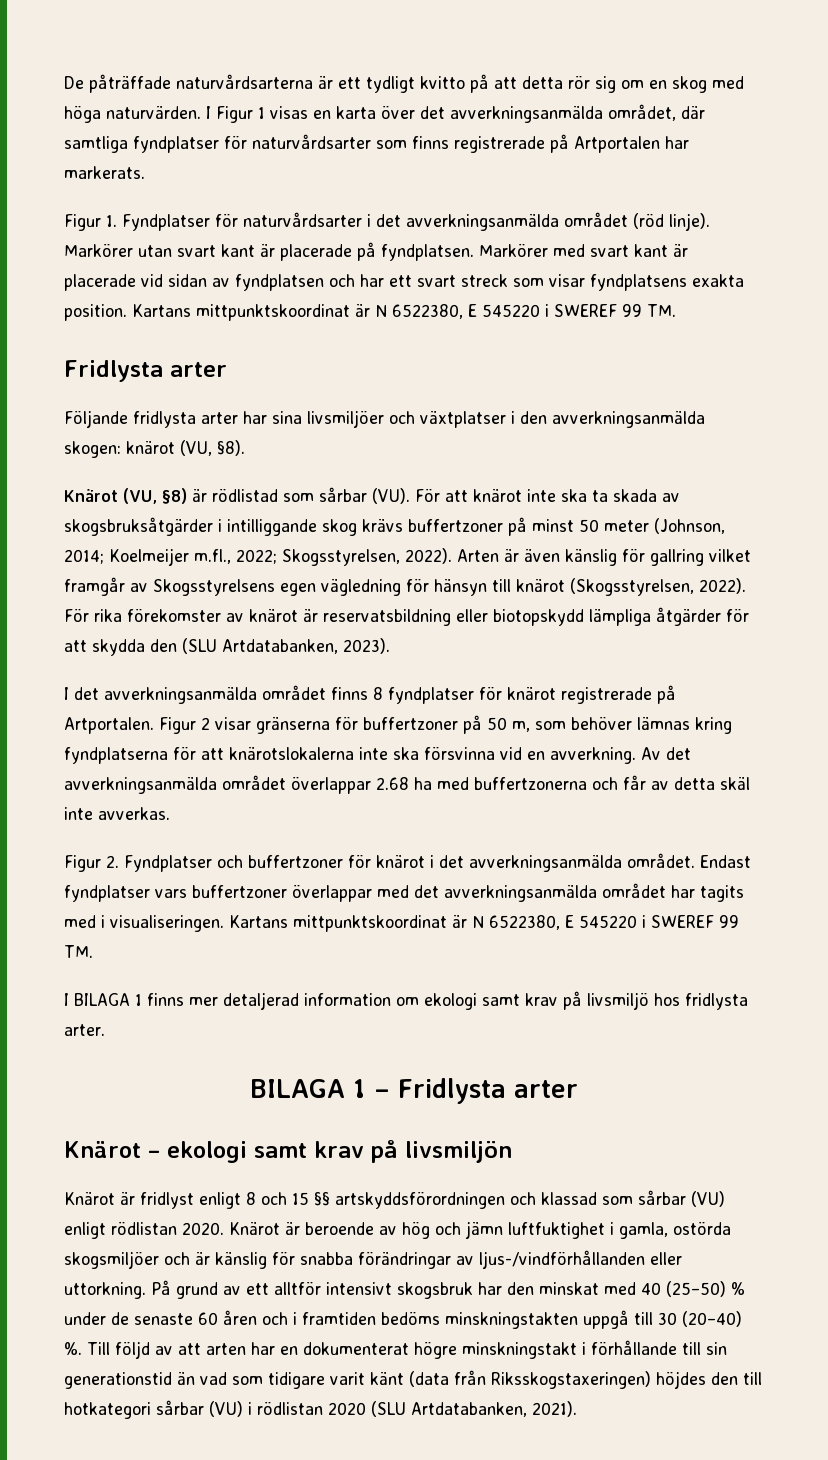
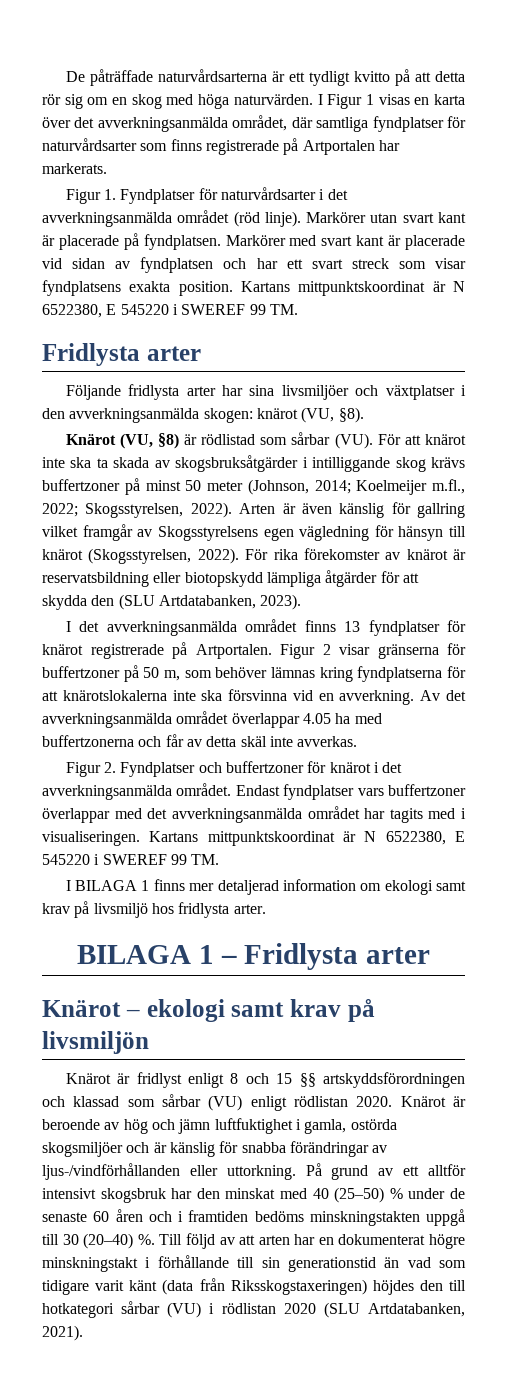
[373,687,383,700] 8 -> [344,621,361,632] 13
[376,777,409,790] 2.68 -> [302,713,331,724] 4.05

